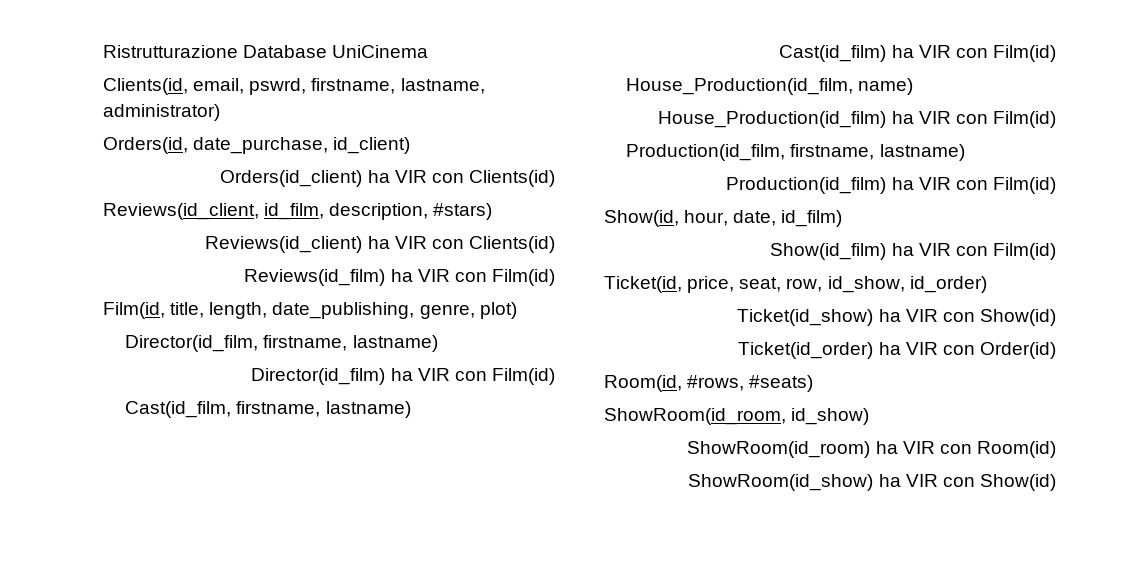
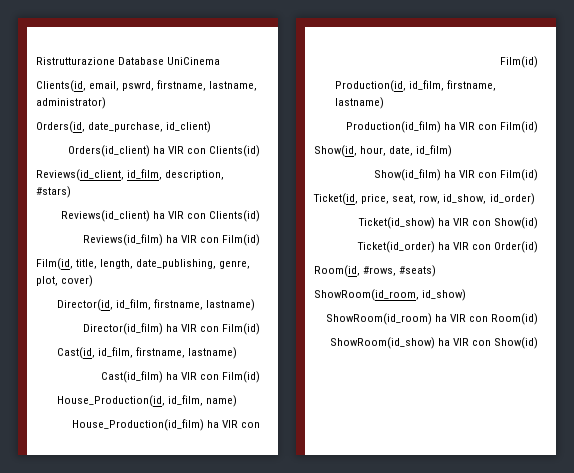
[479,302,517,319] [125,335,259,352] plot) // Director(id_film, -> [36,275,94,287] [56,299,151,311] plot, cover) // Director(id, id_film,
[125,401,232,418] Cast(id_film, -> [56,347,133,359] Cast(id, id_film,
[626,78,854,95] House_Production(id_film, -> [56,395,203,407] House_Production(id, id_film,
[626,144,786,161] Production(id_film, -> [334,80,444,92] Production(id, id_film,

